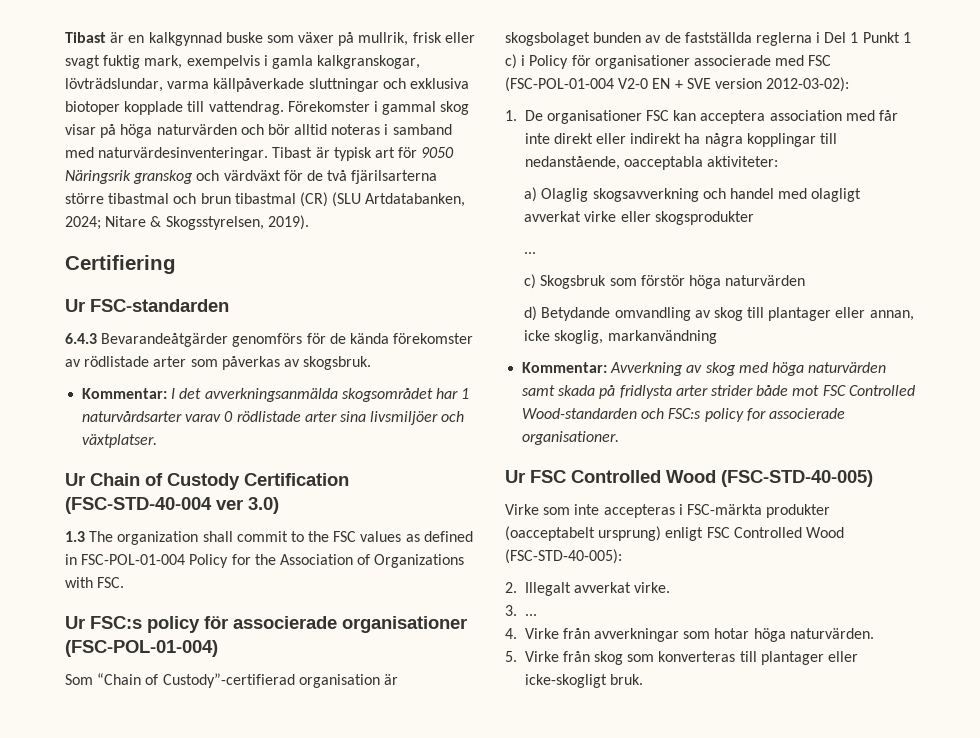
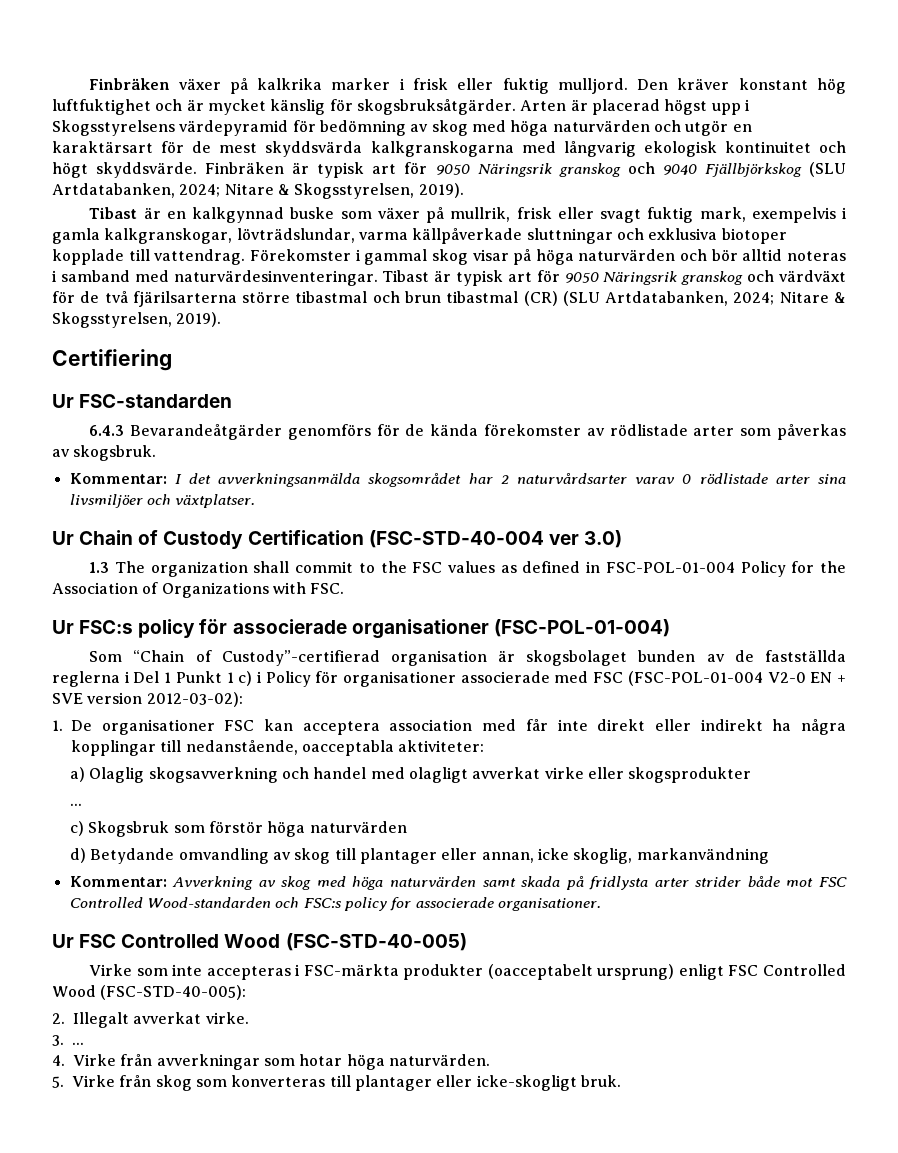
(65, 37) none -> [89,78,847,94] [52,99,750,115] [52,120,752,136] [52,141,847,157] [52,162,847,178] [52,183,464,199] Finbräken växer på kalkrika marker i frisk eller fuktig mulljord. Den kräver konstant hög luftfuktighet och är mycket känslig för skogsbruksåtgärder. Arten är placerad högst upp i Skogsstyrelsens värdepyramid för bedömning av skog med höga naturvärden och utgör en karaktärsart för de mest skyddsvärda kalkgranskogarna med långvarig ekologisk kontinuitet och högt skyddsvärde. Finbräken är typisk art för 9050 Näringsrik granskog och 9040 Fjällbjörkskog (SLU Artdatabanken, 2024; Nitare & Skogsstyrelsen, 2019). //
[461,388,470,399] 1 -> [500,475,509,484] 2

